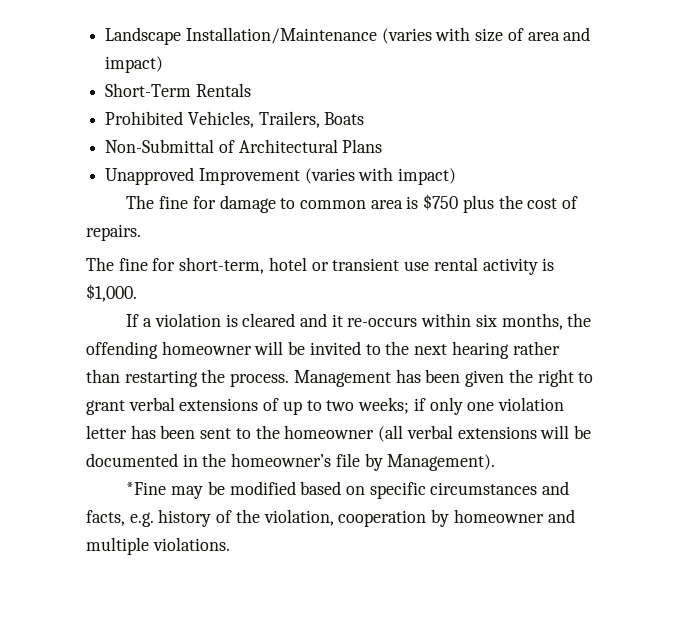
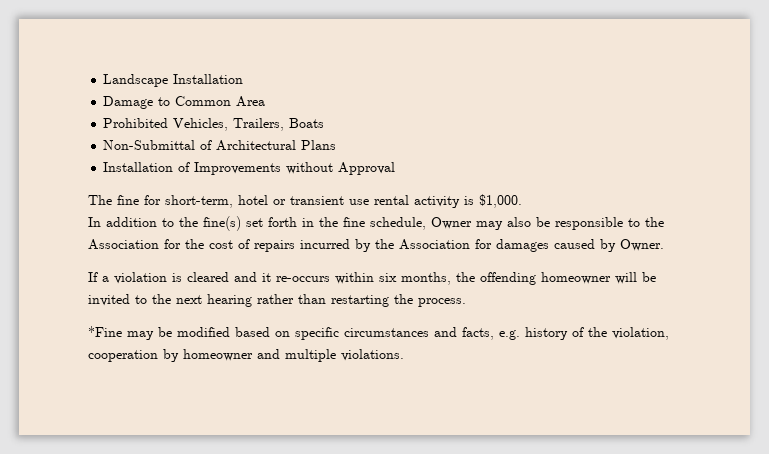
[185,27,591,44] [105,56,164,73] [105,83,251,97] Installation/Maintenance (varies with size of area and impact) // Short-Term Rentals -> [173,74,244,84] [103,96,266,109] Installation // Damage to Common Area
[105,167,457,185] [126,194,579,213] [86,224,141,241] Unapproved Improvement (varies with impact) // The fine for damage to common area is $750 plus the cost of repairs. -> [103,162,396,175] Installation of Improvements without Approval
(137, 293) none -> [88,216,664,231] [88,239,664,252] // In addition to the fine(s) set forth in the fine schedule, Owner may also be responsible to the Association for the cost of repairs incurred by the Association for damages caused by Owner.
[293,369,594,387] [86,397,564,415] [86,425,591,442] [86,453,496,471] Management has been given the right to grant verbal extensions of up to two weeks; if only one violation letter has been sent to the homeowner (all verbal extensions will be documented in the homeowner’s file by Management). -> (466, 302) none

